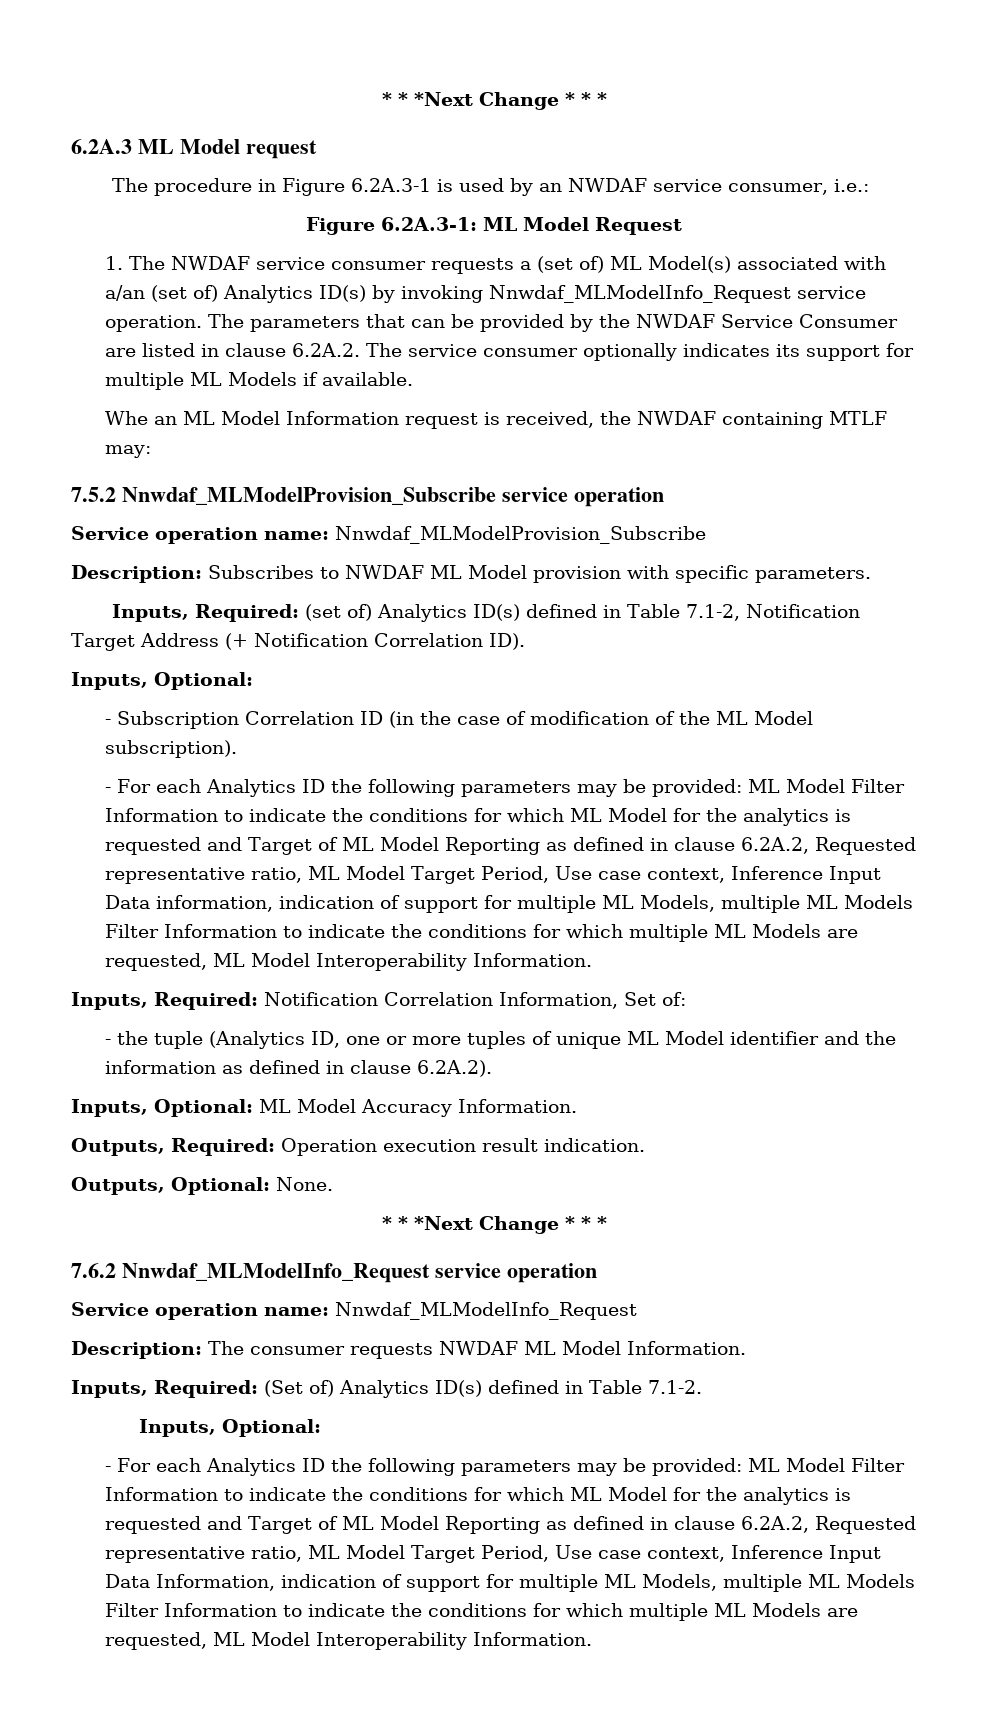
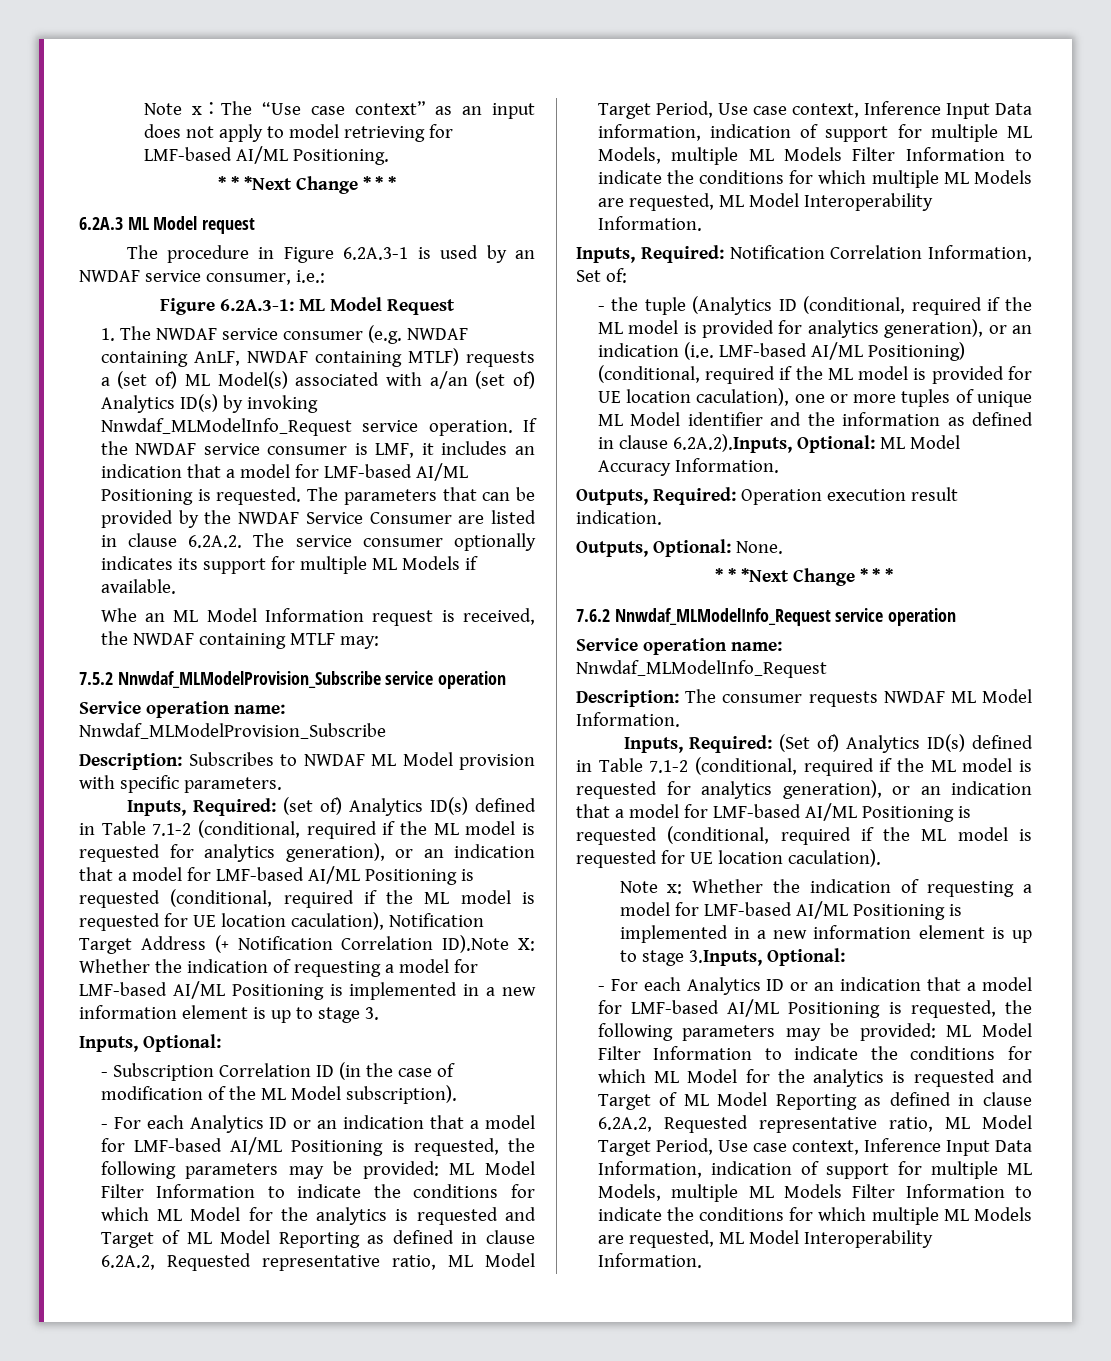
(381, 99) none -> [144,101,536,119] [144,124,454,142] [144,146,390,165] Note x：The “Use case context” as an input does not apply to model retrieving for LMF-based AI/ML Positioning. //
(426, 265) none -> [367,325,468,344] [100,348,459,367] (e.g. NWDAF containing AnLF, NWDAF containing MTLF)
(202, 323) none -> [523,418,537,432] [100,441,535,458] [100,463,468,481] [100,487,302,505] If the NWDAF service consumer is LMF, it includes an indication that a model for LMF-based AI/ML Positioning is requested.
[685,604,740,621] 7.1-2, -> [152,820,535,839] [79,843,535,862] [79,866,474,885] [79,889,535,908] [79,912,384,931] 7.1-2 (conditional, required if the ML model is requested for analytics generation), or an indication that a model for LMF-based AI/ML Positioning is requested (conditional, required if the ML model is requested for UE location caculation),
[488,633,525,650] ID). -> [442,935,535,953] [79,959,478,977] [79,981,536,1000] [79,1005,379,1023] ID).Note X: Whether the indication of requesting a model for LMF-based AI/ML Positioning is implemented in a new information element is up to stage 3.
(325, 786) none -> [293,1115,535,1129] [100,1137,499,1156] or an indication that a model for LMF-based AI/ML Positioning is requested,
[310,1031,340,1048] ID, -> [778,296,1032,315] [597,319,1032,338] [597,342,965,361] [597,365,1032,384] [597,388,790,406] ID (conditional, required if the ML model is provided for analytics generation), or an indication (i.e. LMF-based AI/ML Positioning) (conditional, required if the ML model is provided for UE location caculation),
[416,1060,492,1077] [71,1099,148,1117] 6.2A.2). // Inputs, -> [672,434,792,453] 6.2A.2).Inputs,
[647,1380,702,1394] [138,1419,216,1437] 7.1-2. // Inputs, -> [649,757,1032,776] [576,780,1032,799] [576,803,971,822] [576,826,1032,845] [576,849,881,868] [619,879,1032,897] [619,901,962,920] [619,925,1032,943] [619,950,762,966] 7.1-2 (conditional, required if the ML model is requested for analytics generation), or an indication that a model for LMF-based AI/ML Positioning is requested (conditional, required if the ML model is requested for UE location caculation). // Note x: Whether the indication of requesting a model for LMF-based AI/ML Positioning is implemented in a new information element is up to stage 3.Inputs,
(325, 1465) none -> [790,977,1032,991] [597,999,996,1018] or an indication that a model for LMF-based AI/ML Positioning is requested,

